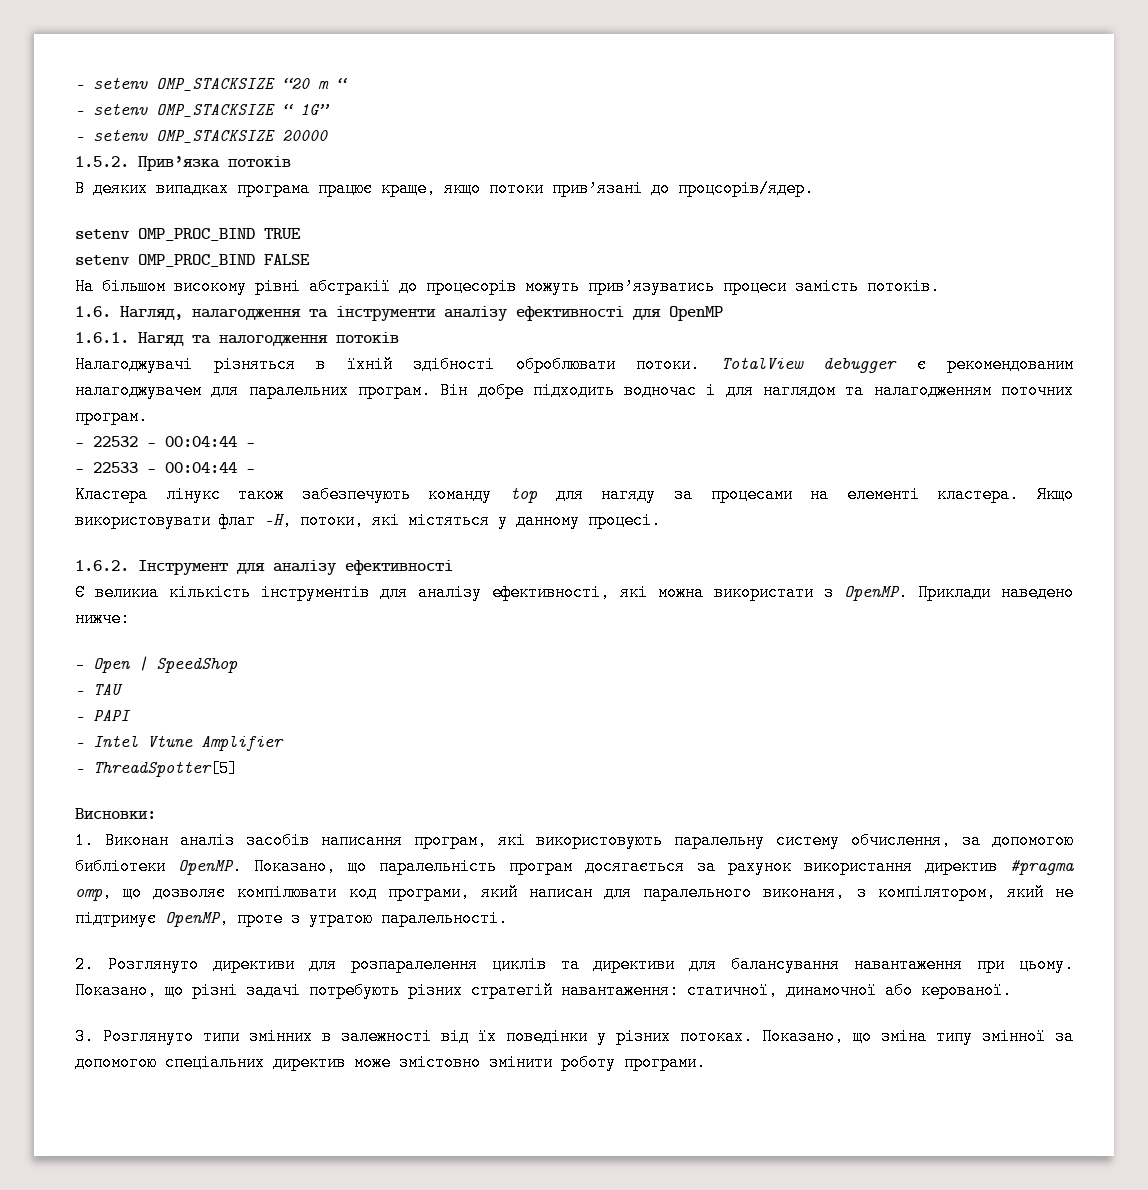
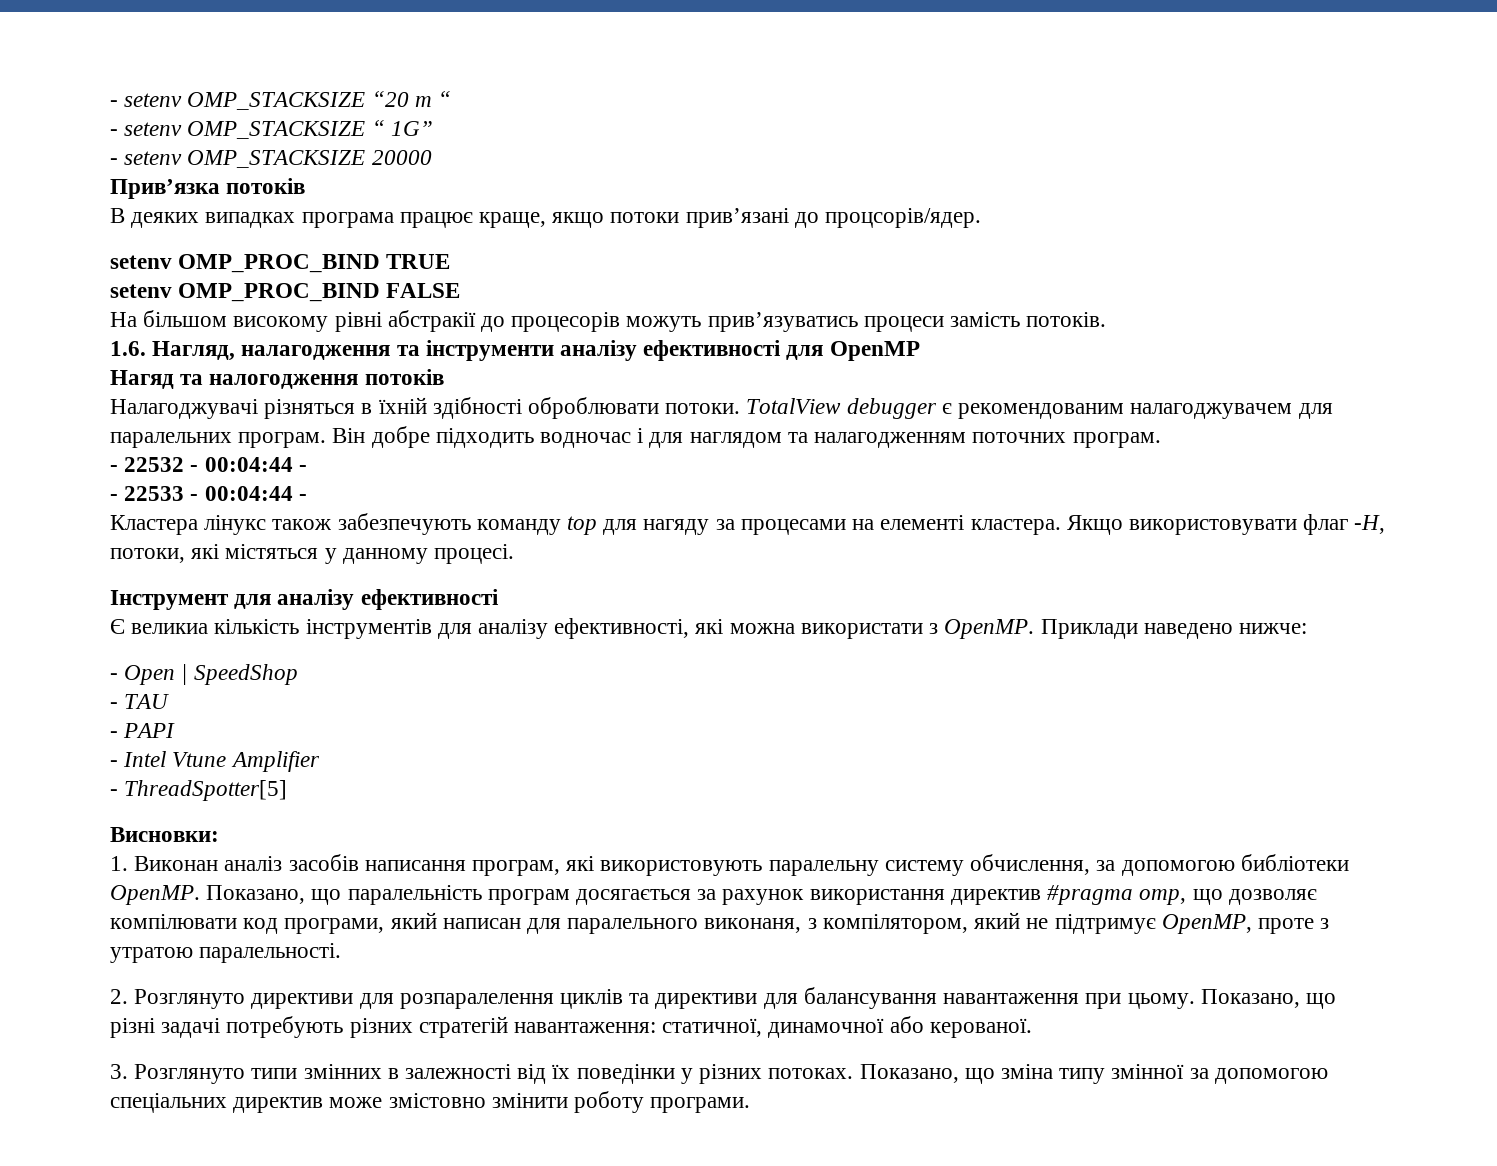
[75,156,129,167] 1.5.2. -> (432, 157) none
[75,332,129,343] 1.6.1. -> (920, 351) none
[75,560,129,571] 1.6.2. -> (515, 554) none

